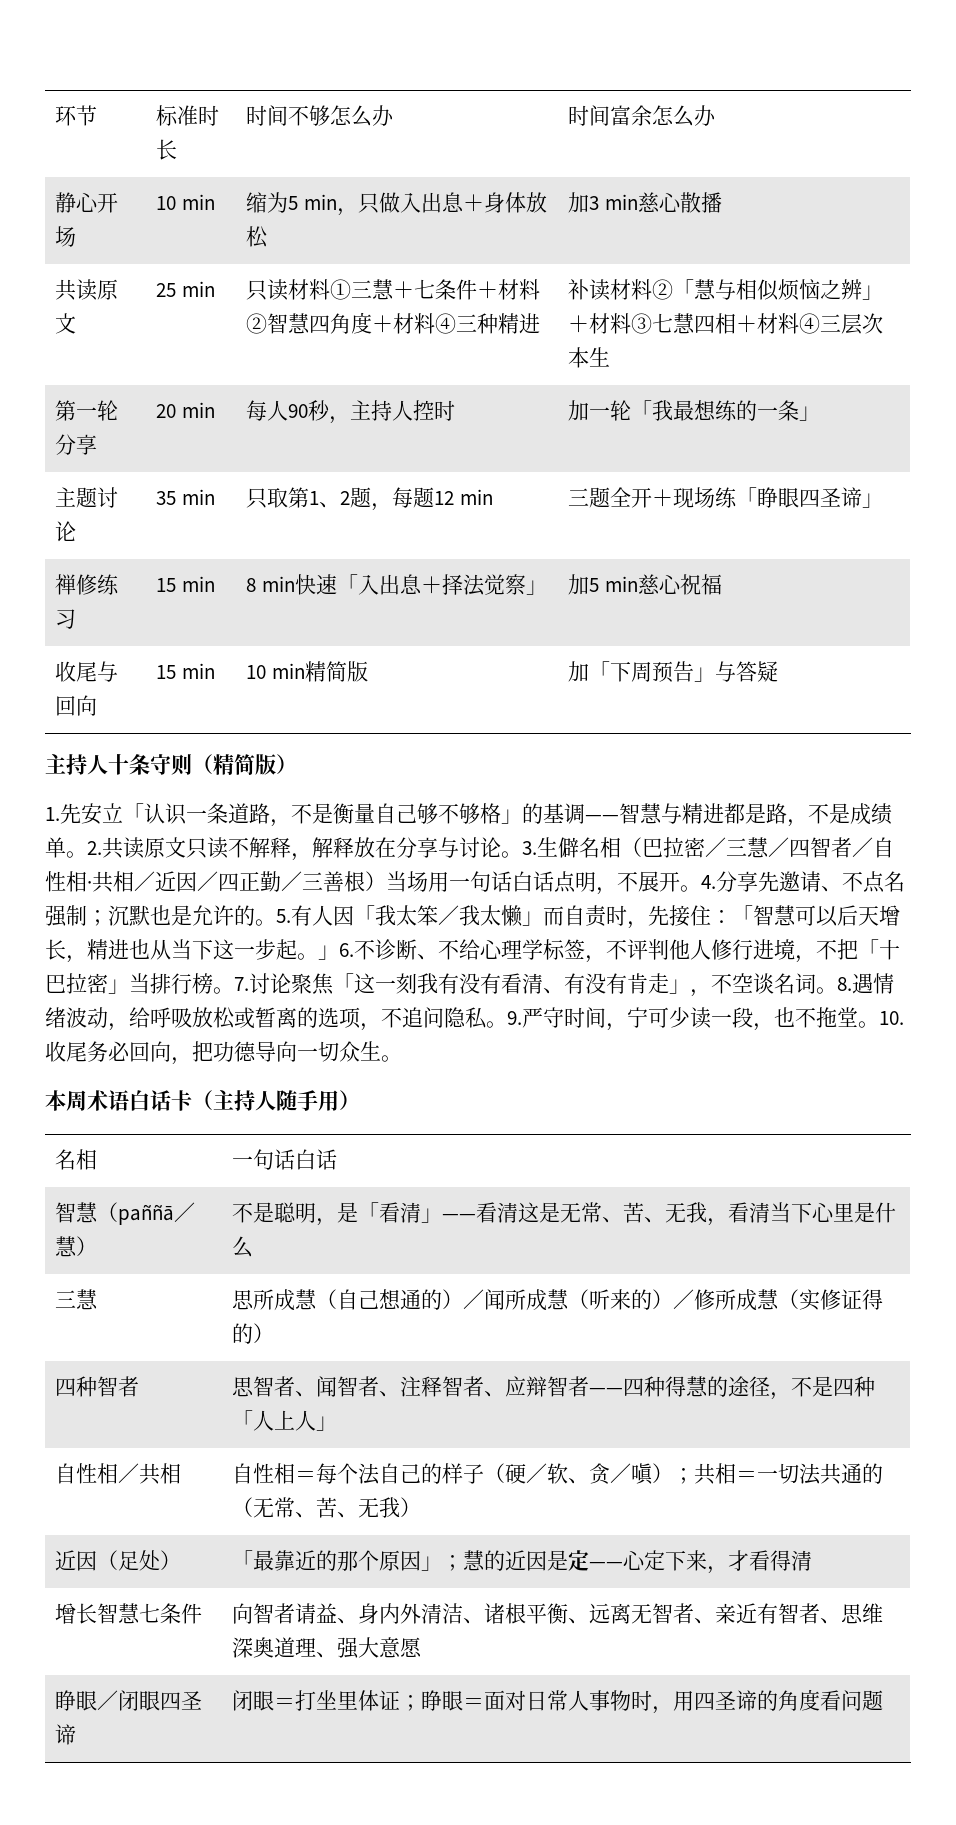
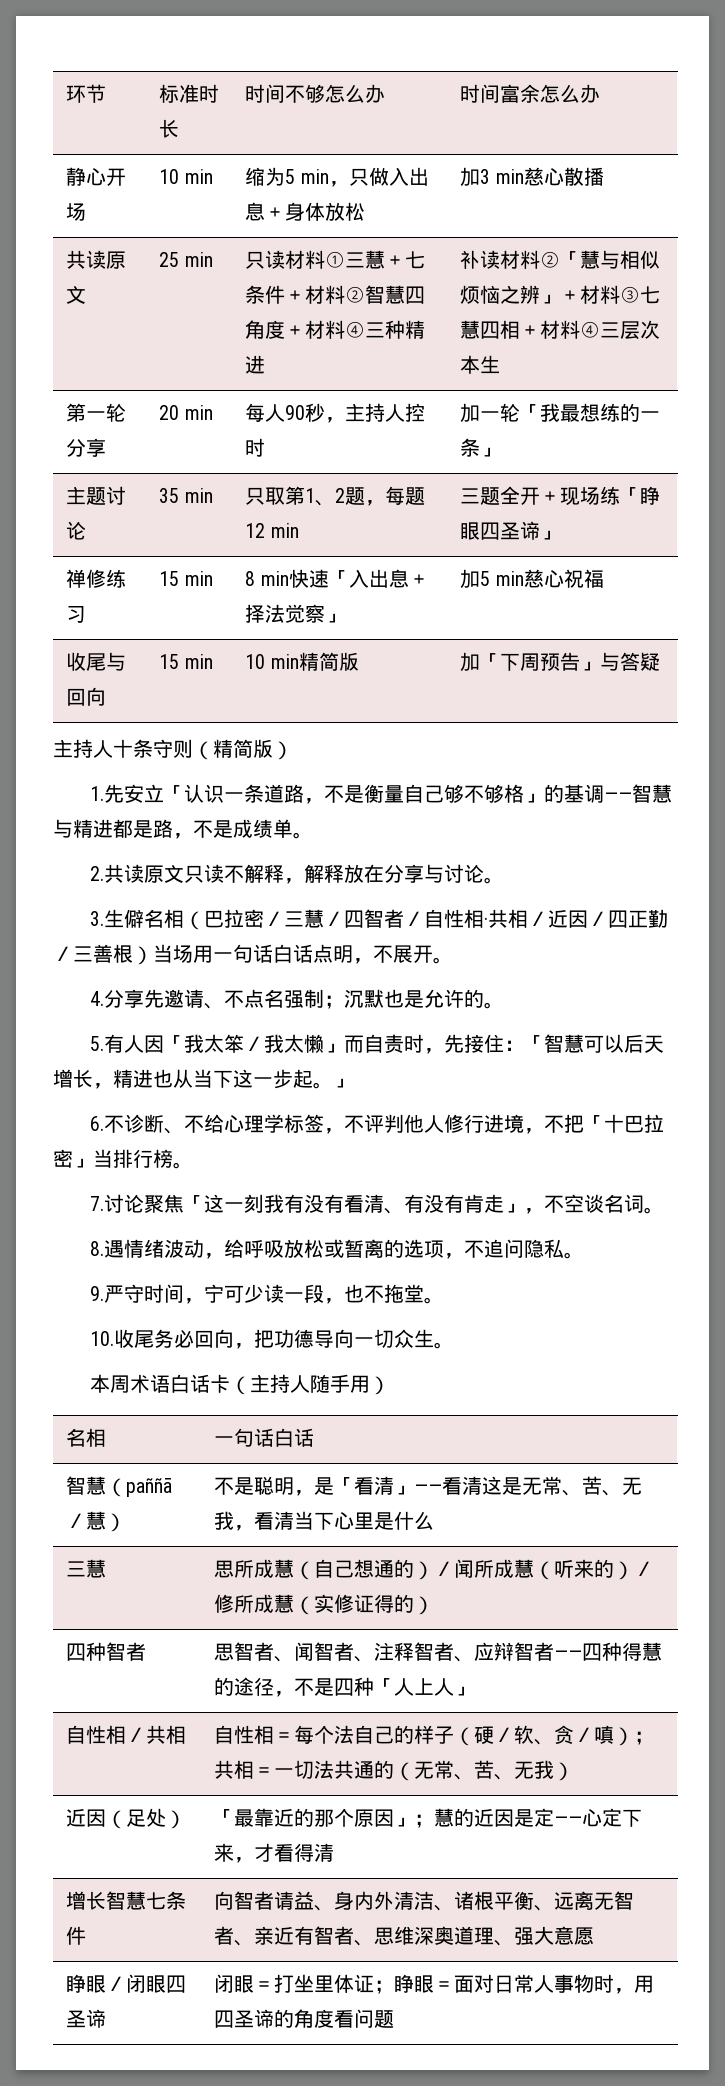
(87, 854) none -> (313, 835) //
(522, 854) none -> (504, 880) //
(701, 888) none -> (453, 960) //
(276, 922) none -> (504, 1005) //
(339, 952) none -> (353, 1083) //
(234, 990) none -> (193, 1165) //
(837, 990) none -> (664, 1210) //
(507, 1024) none -> (584, 1255) //
(879, 1024) none -> (444, 1300) //

